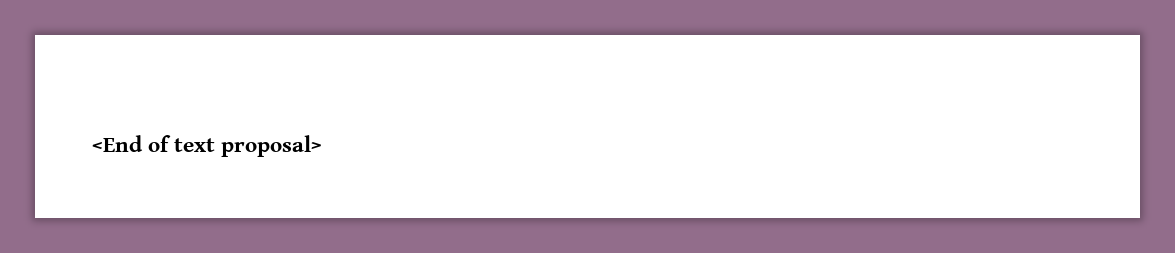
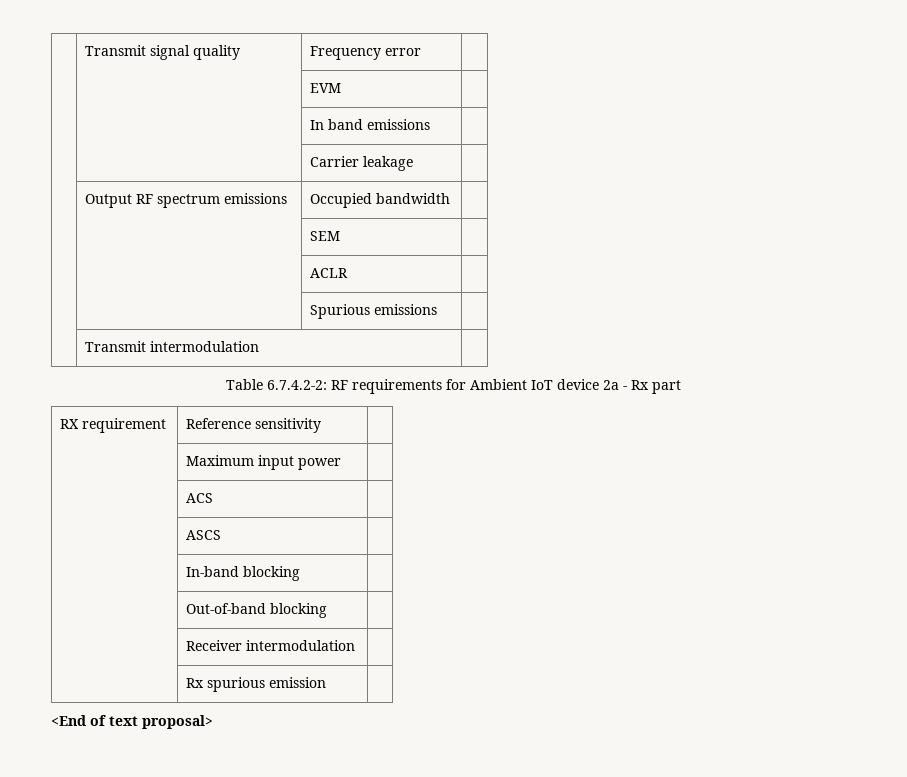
(92, 143) none -> [85,45,241,60] [310,46,422,60] [310,83,342,93] [310,119,431,130] [310,156,414,171] [85,193,288,208] [310,193,451,208] [310,231,341,241] [310,268,349,278] [310,304,438,319] [85,341,260,352] [226,379,681,394] [60,418,167,433] [186,418,322,433] [186,455,342,470] [186,493,214,503] [186,530,222,540] [186,566,301,581] [186,603,328,618] [186,640,356,651] [186,677,327,692] | Transmit signal quality | Frequency error | // | | EVM | // | | In band emissions | // | | Carrier leakage | // | Output RF spectrum emissions | Occupied bandwidth | // | | SEM | // | | ACLR | // | | Spurious emissions | // | Transmit intermodulation | // Table 6.7.4.2-2: RF requirements for Ambient IoT device 2a - Rx part // RX requirement | Reference sensitivity | // | Maximum input power | // | ACS | // | ASCS | // | In-band blocking | // | Out-of-band blocking | // | Receiver intermodulation | // | Rx spurious emission | //

